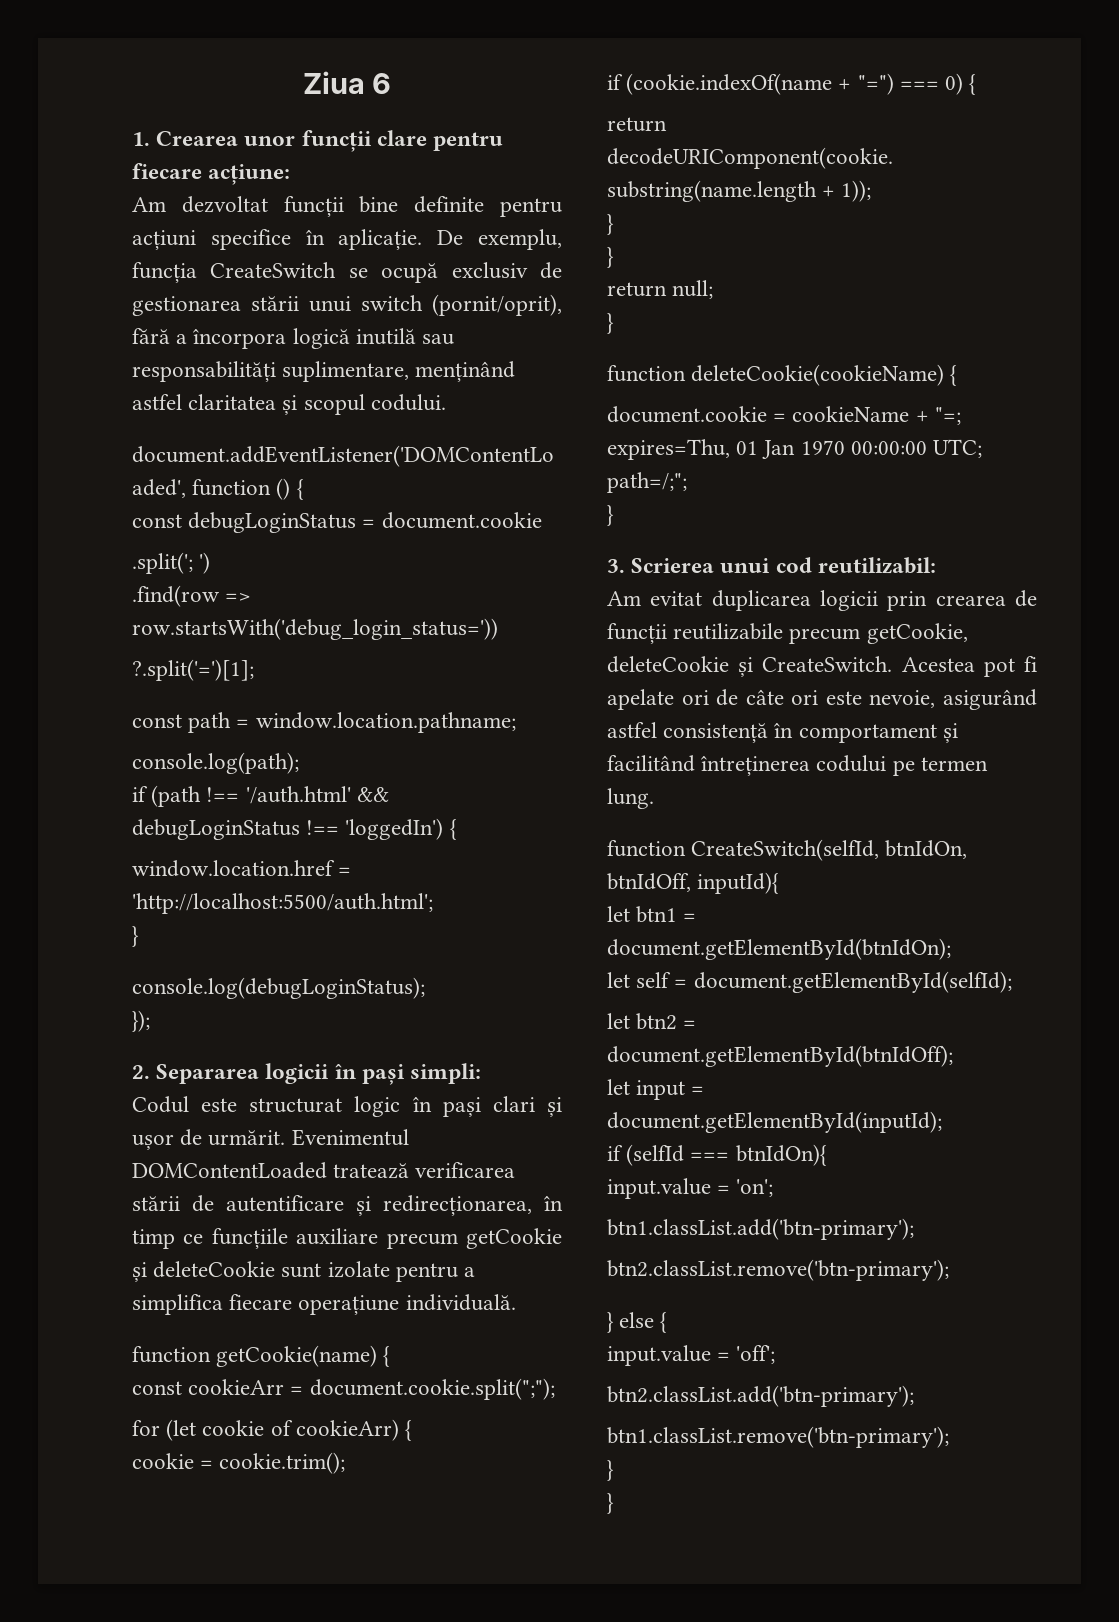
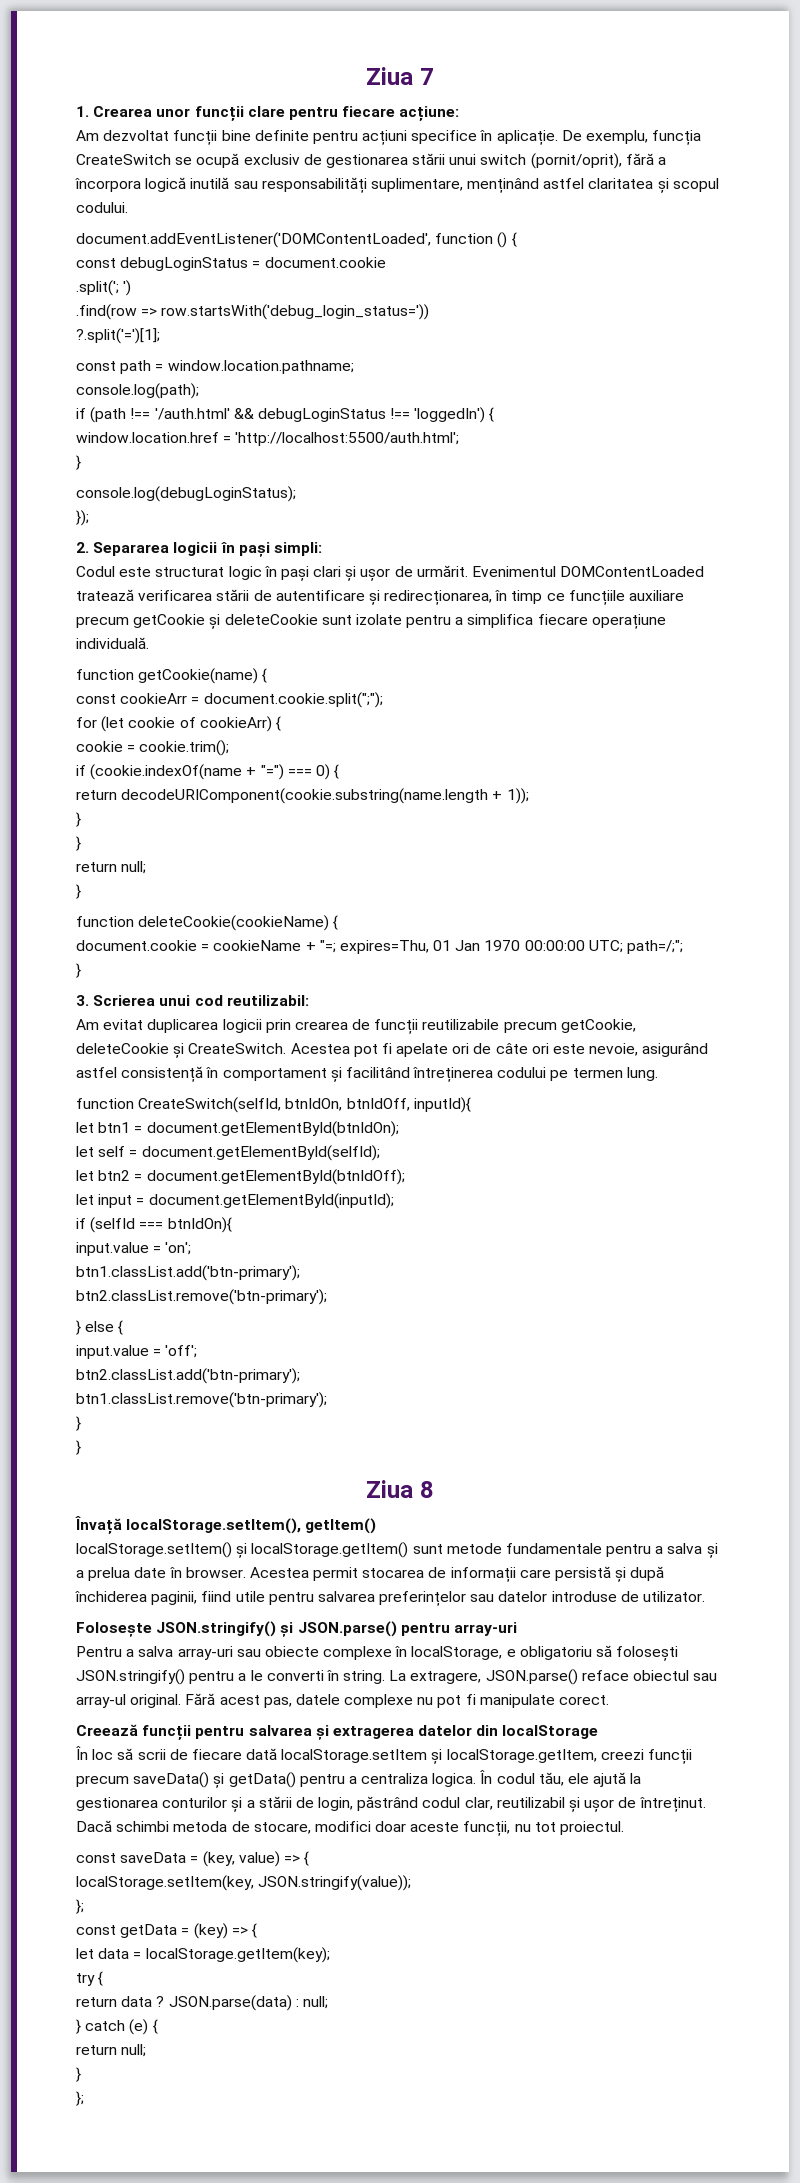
[302,71,392,94] Ziua 6 -> [366,67,434,85] Ziua 7
(614, 1503) none -> [366,1480,434,1498] [75,1516,377,1535] [76,1542,718,1558] [76,1566,665,1582] [75,1591,706,1606] [76,1621,517,1638] [76,1645,679,1661] [76,1669,718,1685] [76,1693,610,1708] [76,1724,599,1741] [76,1746,693,1764] [76,1770,642,1788] [76,1796,706,1812] [76,1820,625,1836] [76,1851,310,1867] [76,1875,412,1891] [76,1899,84,1914] [76,1923,257,1939] [76,1947,330,1963] [76,1971,104,1986] [76,1995,328,2011] [76,2019,158,2035] [76,2044,147,2057] [76,2067,81,2082] [76,2091,84,2106] // Ziua 8 // Învață localStorage.setItem(), getItem() // localStorage.setItem() și localStorage.getItem() sunt metode fundamentale pentru a salva și a prelua date în browser. Acestea permit stocarea de informații care persistă și după închiderea paginii, fiind utile pentru salvarea preferințelor sau datelor introduse de utilizator. // Folosește JSON.stringify() și JSON.parse() pentru array-uri // Pentru a salva array-uri sau obiecte complexe în localStorage, e obligatoriu să folosești JSON.stringify() pentru a le converti în string. La extragere, JSON.parse() reface obiectul sau array-ul original. Fără acest pas, datele complexe nu pot fi manipulate corect. // Creează funcții pentru salvarea și extragerea datelor din localStorage // În loc să scrii de fiecare dată localStorage.setItem și localStorage.getItem, creezi funcții precum saveData() și getData() pentru a centraliza logica. În codul tău, ele ajută la gestionarea conturilor și a stării de login, păstrând codul clar, reutilizabil și ușor de întreținut. Dacă schimbi metoda de stocare, modifici doar aceste funcții, nu tot proiectul. // const saveData = (key, value) => { // localStorage.setItem(key, JSON.stringify(value)); // }; // const getData = (key) => { // let data = localStorage.getItem(key); // try { // return data ? JSON.parse(data) : null; // } catch (e) { // return null; // } // };

